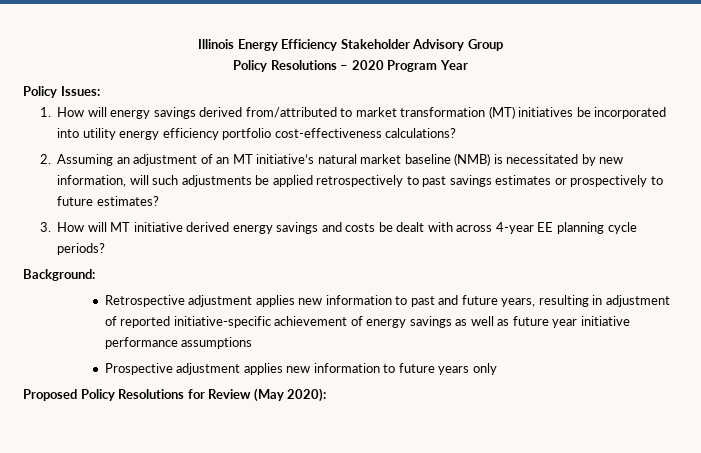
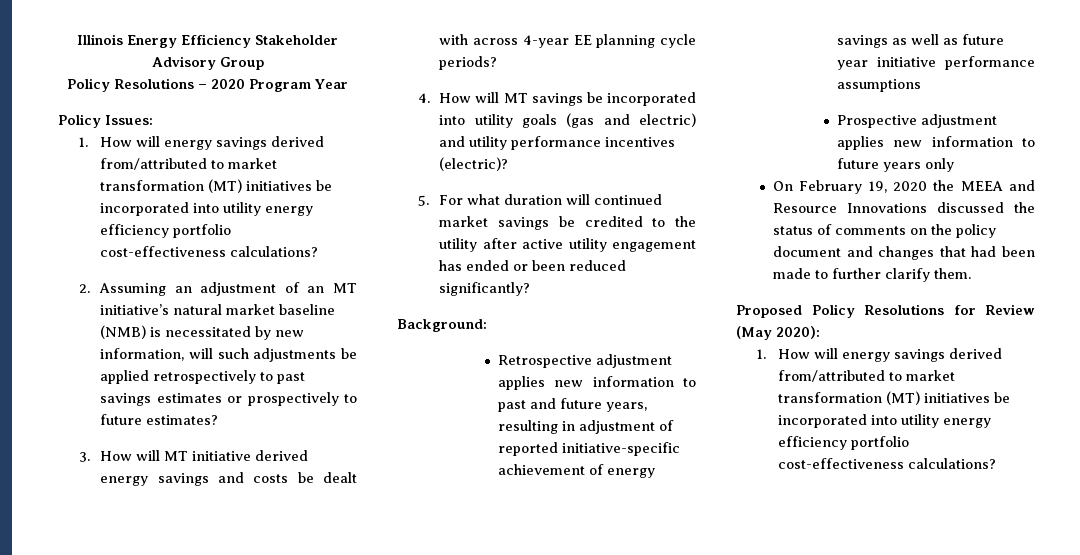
(106, 249) none -> [418,92,696,106] [439,113,696,128] [439,136,676,150] [439,157,509,171] [418,194,663,206] [439,216,696,230] [439,238,696,252] [439,260,627,271] [439,282,531,296] // 4. How will MT savings be incorporated into utility goals (gas and electric) and utility performance incentives (electric)? // 5. For what duration will continued market savings be credited to the utility after active utility engagement has ended or been reduced significantly?
(497, 369) none -> [773,180,1035,194] [773,202,1035,213] [773,224,997,238] [773,246,1035,260] [773,268,972,282] // On February 19, 2020 the MEEA and Resource Innovations discussed the status of comments on the policy document and changes that had been made to further clarify them.
(327, 395) none -> [757,348,1003,362] [778,370,956,382] [778,391,1011,405] [778,414,992,428] [778,436,910,450] [778,458,997,469] // 1. How will energy savings derived from/attributed to market transformation (MT) initiatives be incorporated into utility energy efficiency portfolio cost-effectiveness calculations?

